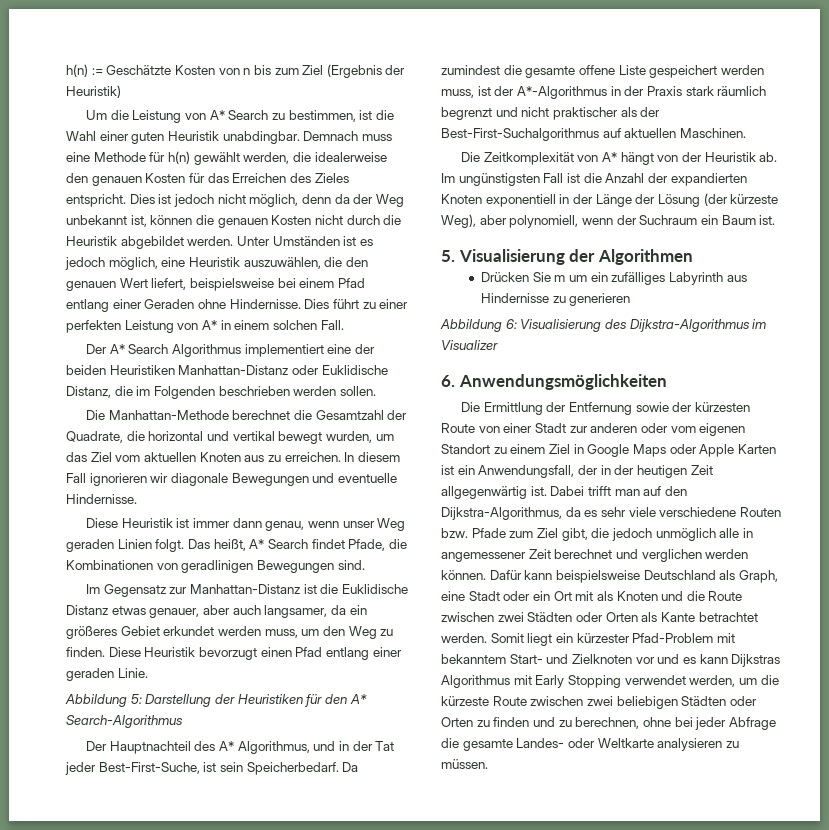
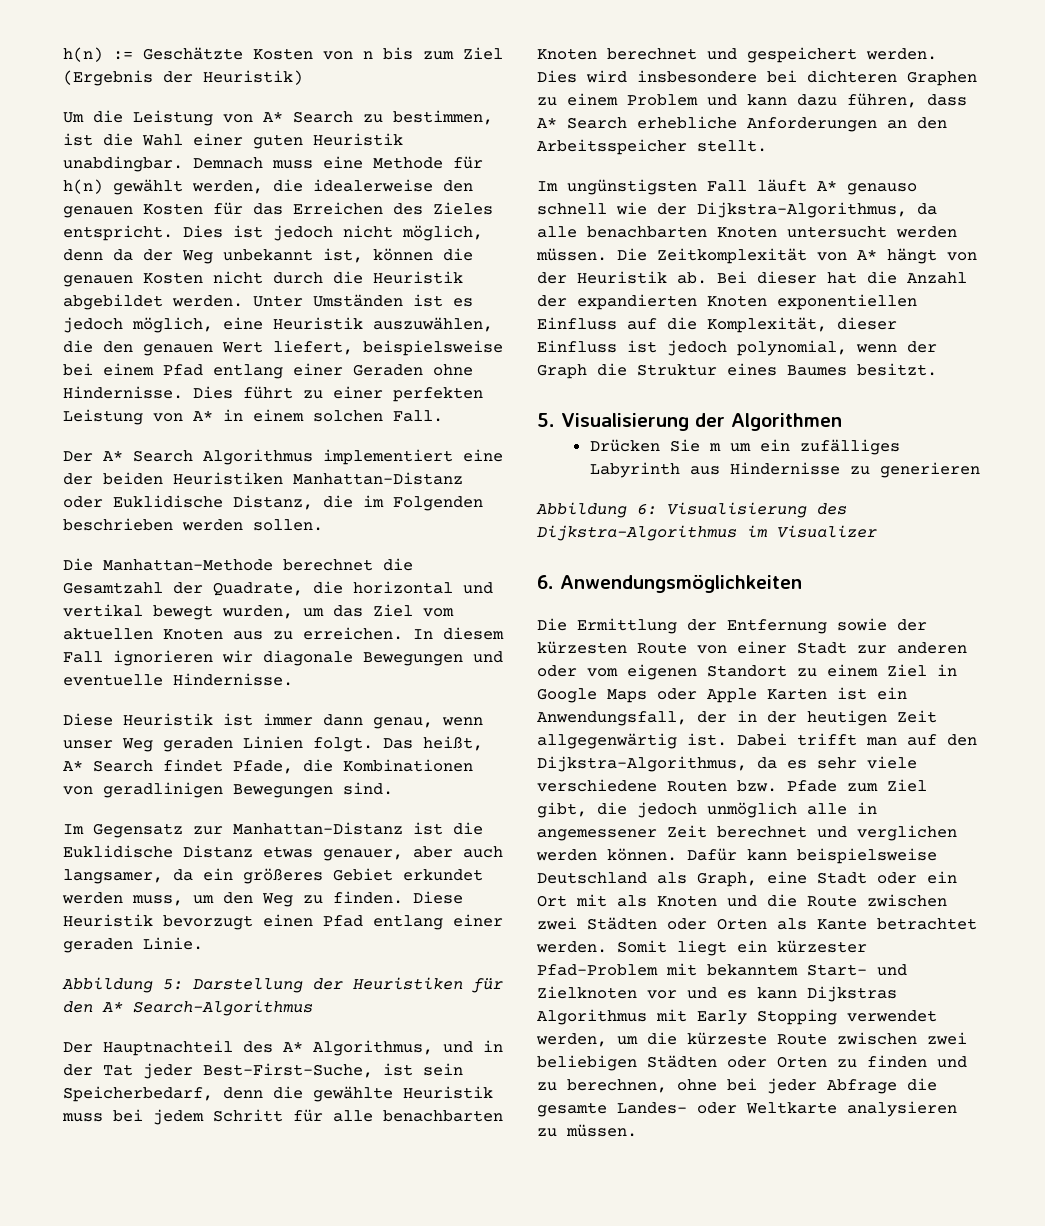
[246,762,359,775] [441,65,764,78] [441,86,767,99] [441,107,661,120] [441,128,746,141] Speicherbedarf. Da zumindest die gesamte offene Liste gespeichert werden muss, ist der A*-Algorithmus in der Praxis stark räumlich begrenzt und nicht praktischer als der Best-First-Suchalgorithmus auf aktuellen Maschinen. // -> [63,1086,493,1102] [62,1109,503,1125] [537,47,937,63] [537,70,977,86] [537,93,967,108] [537,116,947,132] [537,139,767,155] [537,179,917,195] [537,202,937,218] [537,226,957,238] [536,248,607,261] Speicherbedarf, denn die gewählte Heuristik muss bei jedem Schritt für alle benachbarten Knoten berechnet und gespeichert werden. Dies wird insbesondere bei dichteren Graphen zu einem Problem und kann dazu führen, dass A* Search erhebliche Anforderungen an den Arbeitsspeicher stellt. // Im ungünstigsten Fall läuft A* genauso schnell wie der Dijkstra-Algorithmus, da alle benachbarten Knoten untersucht werden müssen.
[441,173,580,186] Im ungünstigsten Fall ist -> [717,271,857,284] Bei dieser hat
[485,193,779,207] [441,214,776,228] exponentiell in der Länge der Lösung (der kürzeste Weg), aber polynomiell, wenn der Suchraum ein Baum ist. -> [777,294,917,310] [537,317,897,333] [537,340,937,356] [537,363,937,379] exponentiellen Einfluss auf die Komplexität, dieser Einfluss ist jedoch polynomial, wenn der Graph die Struktur eines Baumes besitzt.

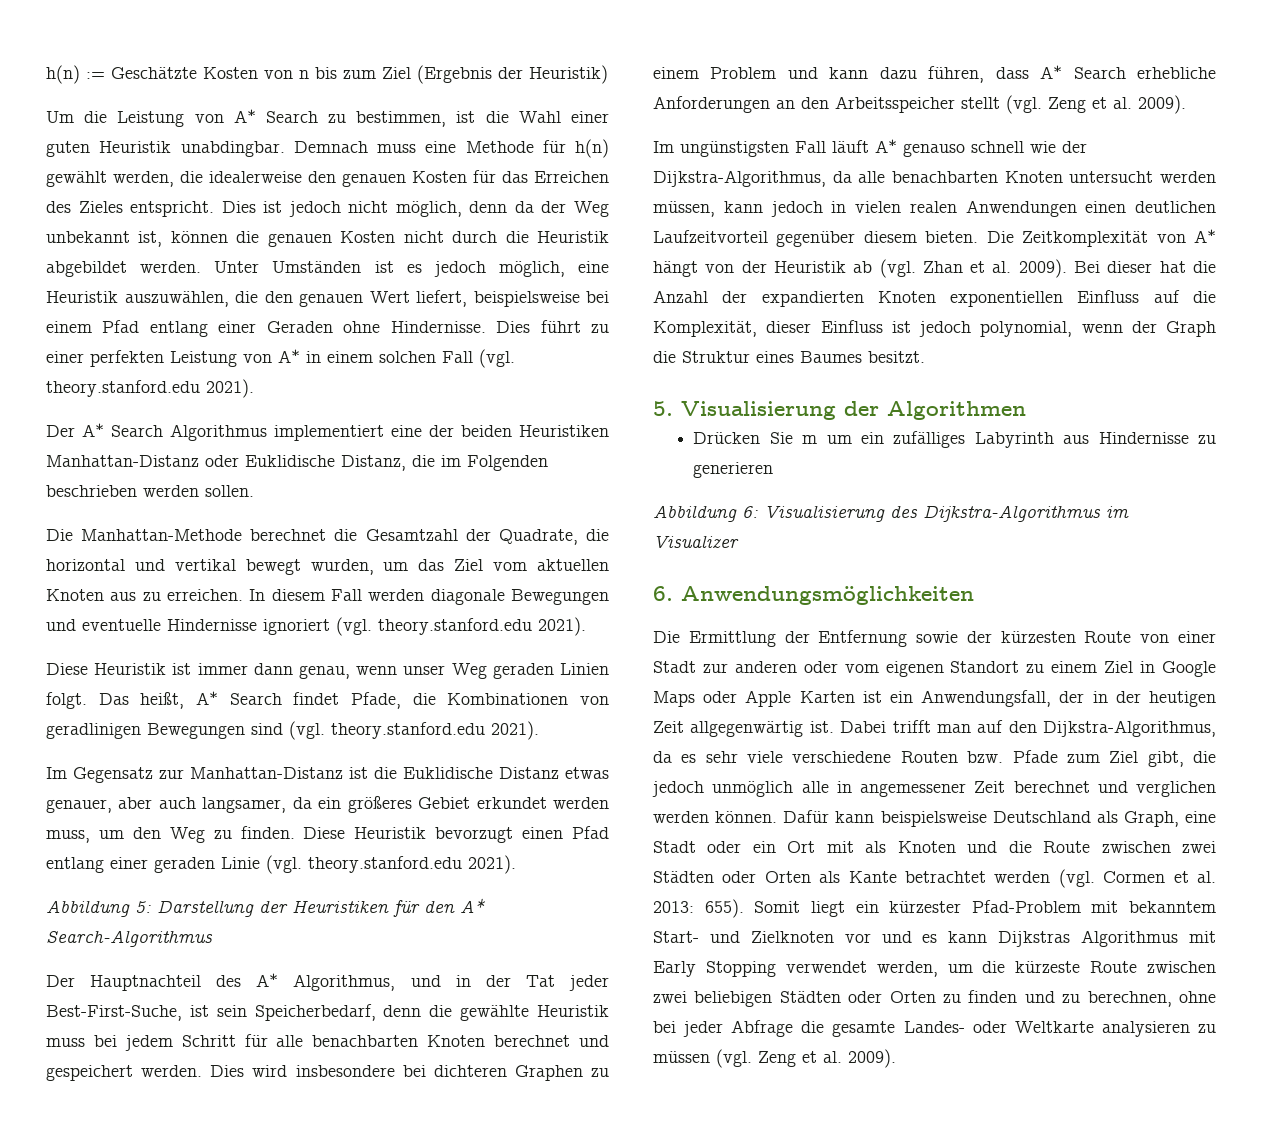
[393,410,443,422] Fall. -> [442,349,515,368] [46,379,254,398] Fall (vgl. theory.stanford.edu 2021).
[113,650,253,666] ignorieren wir -> [368,589,425,601] werden
[173,673,293,686] Hindernisse. -> [167,617,586,636] Hindernisse ignoriert (vgl. theory.stanford.edu 2021).
[343,782,393,795] sind. -> [251,721,539,740] sind (vgl. theory.stanford.edu 2021).
[143,937,203,950] Linie. -> [221,855,516,874] Linie (vgl. theory.stanford.edu 2021).
[697,140,767,152] stellt. -> [961,95,1186,114] stellt (vgl. Zeng et al. 2009).
[536,248,607,261] müssen. -> [653,200,1216,217] [653,230,979,247] müssen, kann jedoch in vielen realen Anwendungen einen deutlichen Laufzeitvorteil gegenüber diesem bieten.
[677,272,707,284] ab. -> [853,259,1067,278] ab (vgl. Zhan et al. 2009).
[536,941,607,953] werden. -> [994,869,1216,888] [653,899,744,918] werden (vgl. Cormen et al. 2013: 655).
[566,1124,637,1137] müssen. -> [653,1049,896,1068] müssen (vgl. Zeng et al. 2009).

